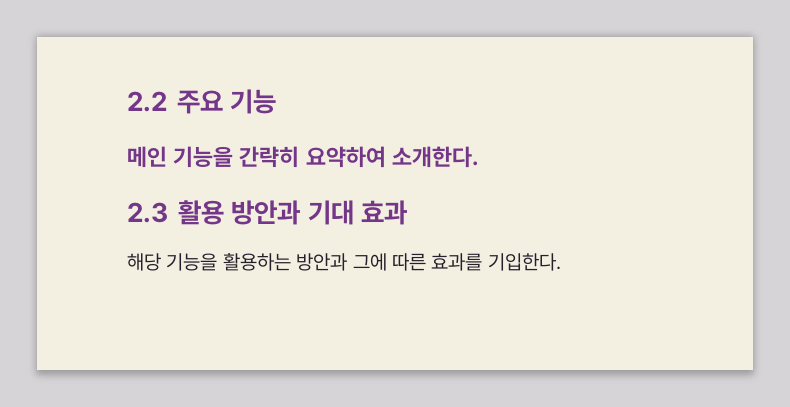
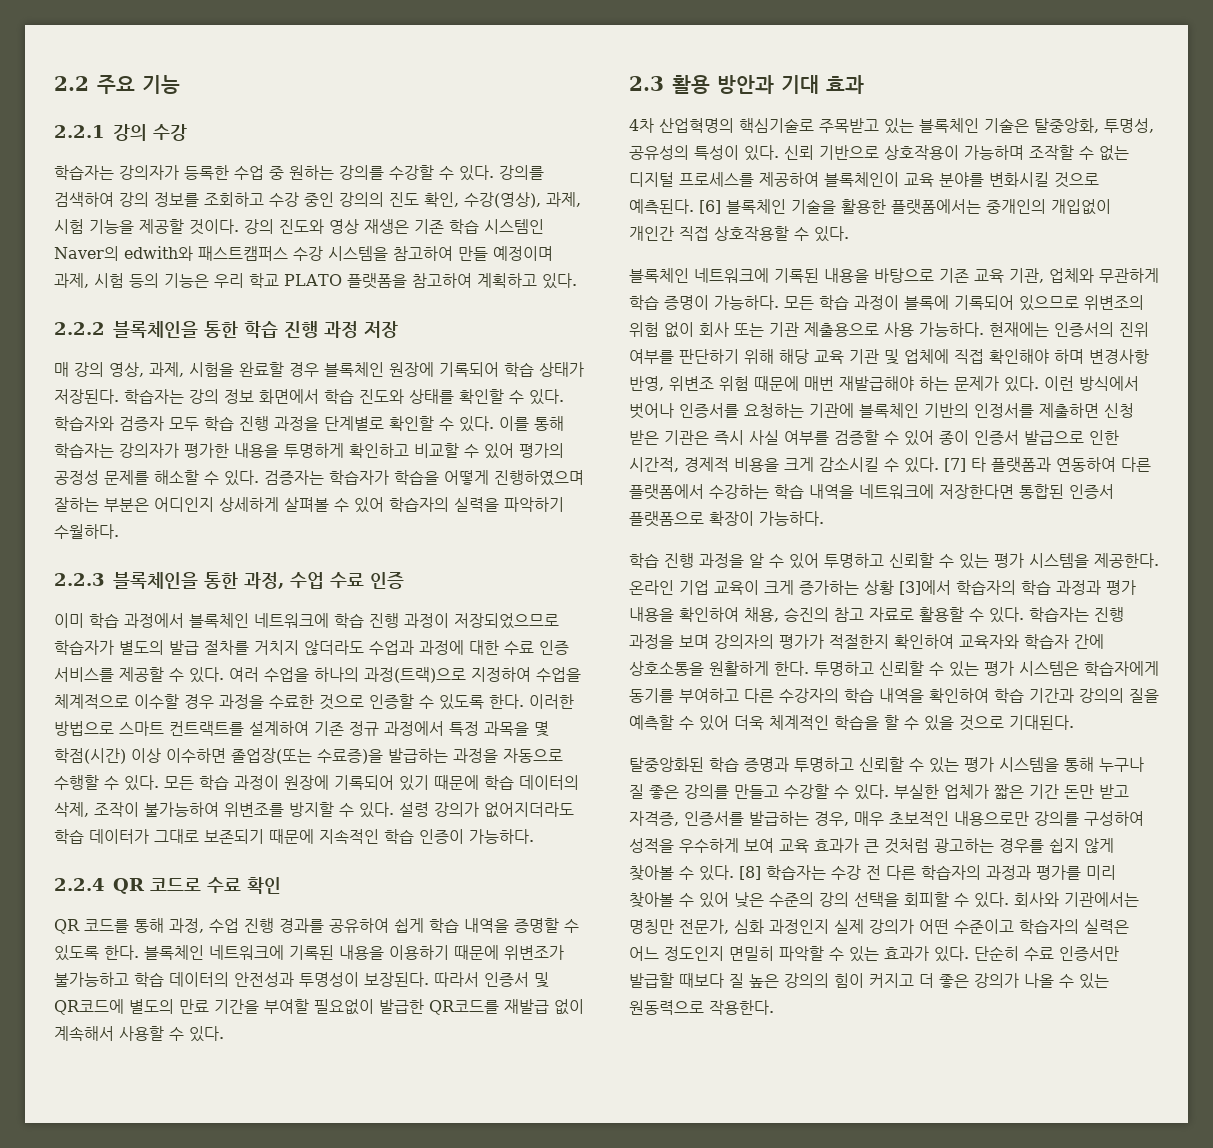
[127,146,478,168] 메인 기능을 간략히 요약하여 소개한다. -> [54,124,187,141] [54,165,544,181] [54,192,581,208] [54,219,544,235] [54,246,553,261] [54,273,577,289] [54,321,398,338] [54,362,584,377] [54,389,564,405] [54,416,564,432] [54,443,564,459] [54,470,584,486] [54,497,564,513] [54,524,119,539] [54,572,404,589] [54,613,559,629] [54,640,569,655] [54,667,581,683] [54,694,574,710] [54,721,549,737] [54,748,563,764] [54,775,579,791] [54,802,574,818] [54,829,534,844] [54,877,281,894] [54,918,579,934] [54,945,564,961] [54,972,549,988] [54,999,584,1015] [54,1026,224,1042] 2.2.1 강의 수강 // 학습자는 강의자가 등록한 수업 중 원하는 강의를 수강할 수 있다. 강의를 검색하여 강의 정보를 조회하고 수강 중인 강의의 진도 확인, 수강(영상), 과제, 시험 기능을 제공할 것이다. 강의 진도와 영상 재생은 기존 학습 시스템인 Naver의 edwith와 패스트캠퍼스 수강 시스템을 참고하여 만들 예정이며 과제, 시험 등의 기능은 우리 학교 PLATO 플랫폼을 참고하여 계획하고 있다. // 2.2.2 블록체인을 통한 학습 진행 과정 저장 // 매 강의 영상, 과제, 시험을 완료할 경우 블록체인 원장에 기록되어 학습 상태가 저장된다. 학습자는 강의 정보 화면에서 학습 진도와 상태를 확인할 수 있다. 학습자와 검증자 모두 학습 진행 과정을 단계별로 확인할 수 있다. 이를 통해 학습자는 강의자가 평가한 내용을 투명하게 확인하고 비교할 수 있어 평가의 공정성 문제를 해소할 수 있다. 검증자는 학습자가 학습을 어떻게 진행하였으며 잘하는 부분은 어디인지 상세하게 살펴볼 수 있어 학습자의 실력을 파악하기 수월하다. // 2.2.3 블록체인을 통한 과정, 수업 수료 인증 // 이미 학습 과정에서 블록체인 네트워크에 학습 진행 과정이 저장되었으므로 학습자가 별도의 발급 절차를 거치지 않더라도 수업과 과정에 대한 수료 인증 서비스를 제공할 수 있다. 여러 수업을 하나의 과정(트랙)으로 지정하여 수업을 체계적으로 이수할 경우 과정을 수료한 것으로 인증할 수 있도록 한다. 이러한 방법으로 스마트 컨트랙트를 설계하여 기존 정규 과정에서 특정 과목을 몇 학점(시간) 이상 이수하면 졸업장(또는 수료증)을 발급하는 과정을 자동으로 수행할 수 있다. 모든 학습 과정이 원장에 기록되어 있기 때문에 학습 데이터의 삭제, 조작이 불가능하여 위변조를 방지할 수 있다. 설령 강의가 없어지더라도 학습 데이터가 그대로 보존되기 때문에 지속적인 학습 인증이 가능하다. // 2.2.4 QR 코드로 수료 확인 // QR 코드를 통해 과정, 수업 진행 경과를 공유하여 쉽게 학습 내역을 증명할 수 있도록 한다. 블록체인 네트워크에 기록된 내용을 이용하기 때문에 위변조가 불가능하고 학습 데이터의 안전성과 투명성이 보장된다. 따라서 인증서 및 QR코드에 별도의 만료 기간을 부여할 필요없이 발급한 QR코드를 재발급 없이 계속해서 사용할 수 있다.
[127,253,561,271] 해당 기능을 활용하는 방안과 그에 따른 효과를 기입한다. -> [629,118,1154,134] [629,145,1129,161] [629,172,1099,188] [629,199,1111,215] [629,226,849,242] [629,268,1159,283] [629,295,1144,311] [629,322,1149,338] [629,349,1149,365] [629,376,1139,392] [629,403,1134,419] [629,430,1119,446] [629,457,1151,473] [629,484,1114,500] [629,511,824,527] [629,553,1159,569] [629,580,1136,595] [629,607,1124,623] [629,634,1104,649] [629,661,1159,677] [629,688,1159,703] [629,715,1074,731] [629,757,1144,773] [629,784,1129,800] [629,811,1144,826] [629,838,1114,854] [629,865,1116,881] [629,892,1139,908] [629,919,1129,934] [629,946,1119,962] [629,973,1109,989] [629,1000,774,1015] 4차 산업혁명의 핵심기술로 주목받고 있는 블록체인 기술은 탈중앙화, 투명성, 공유성의 특성이 있다. 신뢰 기반으로 상호작용이 가능하며 조작할 수 없는 디지털 프로세스를 제공하여 블록체인이 교육 분야를 변화시킬 것으로 예측된다. [6] 블록체인 기술을 활용한 플랫폼에서는 중개인의 개입없이 개인간 직접 상호작용할 수 있다. // 블록체인 네트워크에 기록된 내용을 바탕으로 기존 교육 기관, 업체와 무관하게 학습 증명이 가능하다. 모든 학습 과정이 블록에 기록되어 있으므로 위변조의 위험 없이 회사 또는 기관 제출용으로 사용 가능하다. 현재에는 인증서의 진위 여부를 판단하기 위해 해당 교육 기관 및 업체에 직접 확인해야 하며 변경사항 반영, 위변조 위험 때문에 매번 재발급해야 하는 문제가 있다. 이런 방식에서 벗어나 인증서를 요청하는 기관에 블록체인 기반의 인정서를 제출하면 신청 받은 기관은 즉시 사실 여부를 검증할 수 있어 종이 인증서 발급으로 인한 시간적, 경제적 비용을 크게 감소시킬 수 있다. [7] 타 플랫폼과 연동하여 다른 플랫폼에서 수강하는 학습 내역을 네트워크에 저장한다면 통합된 인증서 플랫폼으로 확장이 가능하다. // 학습 진행 과정을 알 수 있어 투명하고 신뢰할 수 있는 평가 시스템을 제공한다. 온라인 기업 교육이 크게 증가하는 상황 [3]에서 학습자의 학습 과정과 평가 내용을 확인하여 채용, 승진의 참고 자료로 활용할 수 있다. 학습자는 진행 과정을 보며 강의자의 평가가 적절한지 확인하여 교육자와 학습자 간에 상호소통을 원활하게 한다. 투명하고 신뢰할 수 있는 평가 시스템은 학습자에게 동기를 부여하고 다른 수강자의 학습 내역을 확인하여 학습 기간과 강의의 질을 예측할 수 있어 더욱 체계적인 학습을 할 수 있을 것으로 기대된다. // 탈중앙화된 학습 증명과 투명하고 신뢰할 수 있는 평가 시스템을 통해 누구나 질 좋은 강의를 만들고 수강할 수 있다. 부실한 업체가 짧은 기간 돈만 받고 자격증, 인증서를 발급하는 경우, 매우 초보적인 내용으로만 강의를 구성하여 성적을 우수하게 보여 교육 효과가 큰 것처럼 광고하는 경우를 쉽지 않게 찾아볼 수 있다. [8] 학습자는 수강 전 다른 학습자의 과정과 평가를 미리 찾아볼 수 있어 낮은 수준의 강의 선택을 회피할 수 있다. 회사와 기관에서는 명칭만 전문가, 심화 과정인지 실제 강의가 어떤 수준이고 학습자의 실력은 어느 정도인지 면밀히 파악할 수 있는 효과가 있다. 단순히 수료 인증서만 발급할 때보다 질 높은 강의의 힘이 커지고 더 좋은 강의가 나올 수 있는 원동력으로 작용한다.

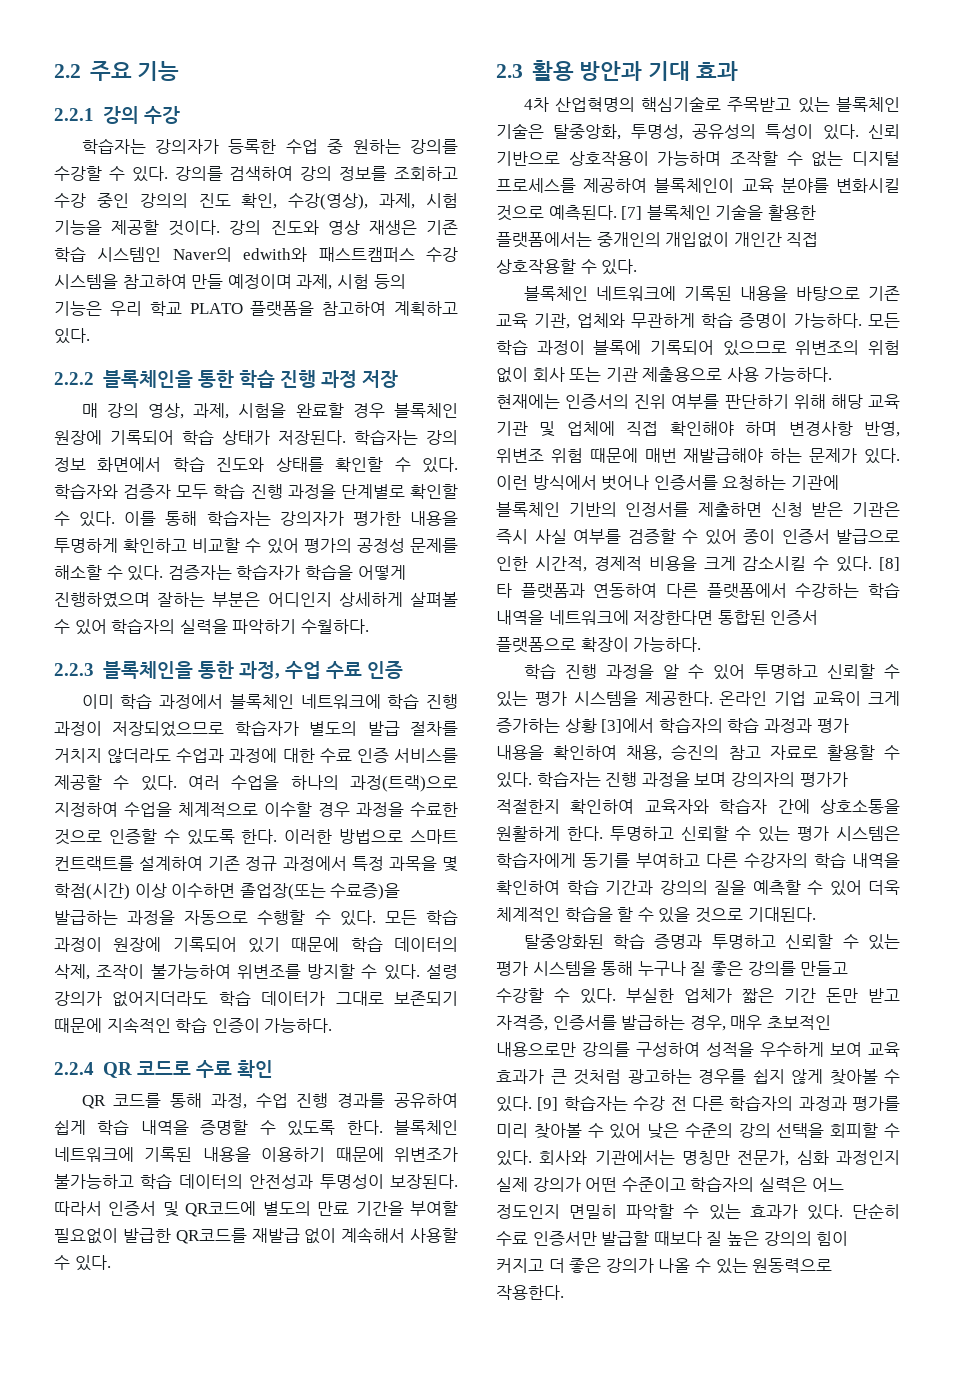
[699,200,721,214] [6] -> [621,206,643,220] [7]
[944,458,966,472] [7] -> [879,557,900,571] [8]
[739,866,761,880] [8] -> [537,1097,559,1111] [9]

